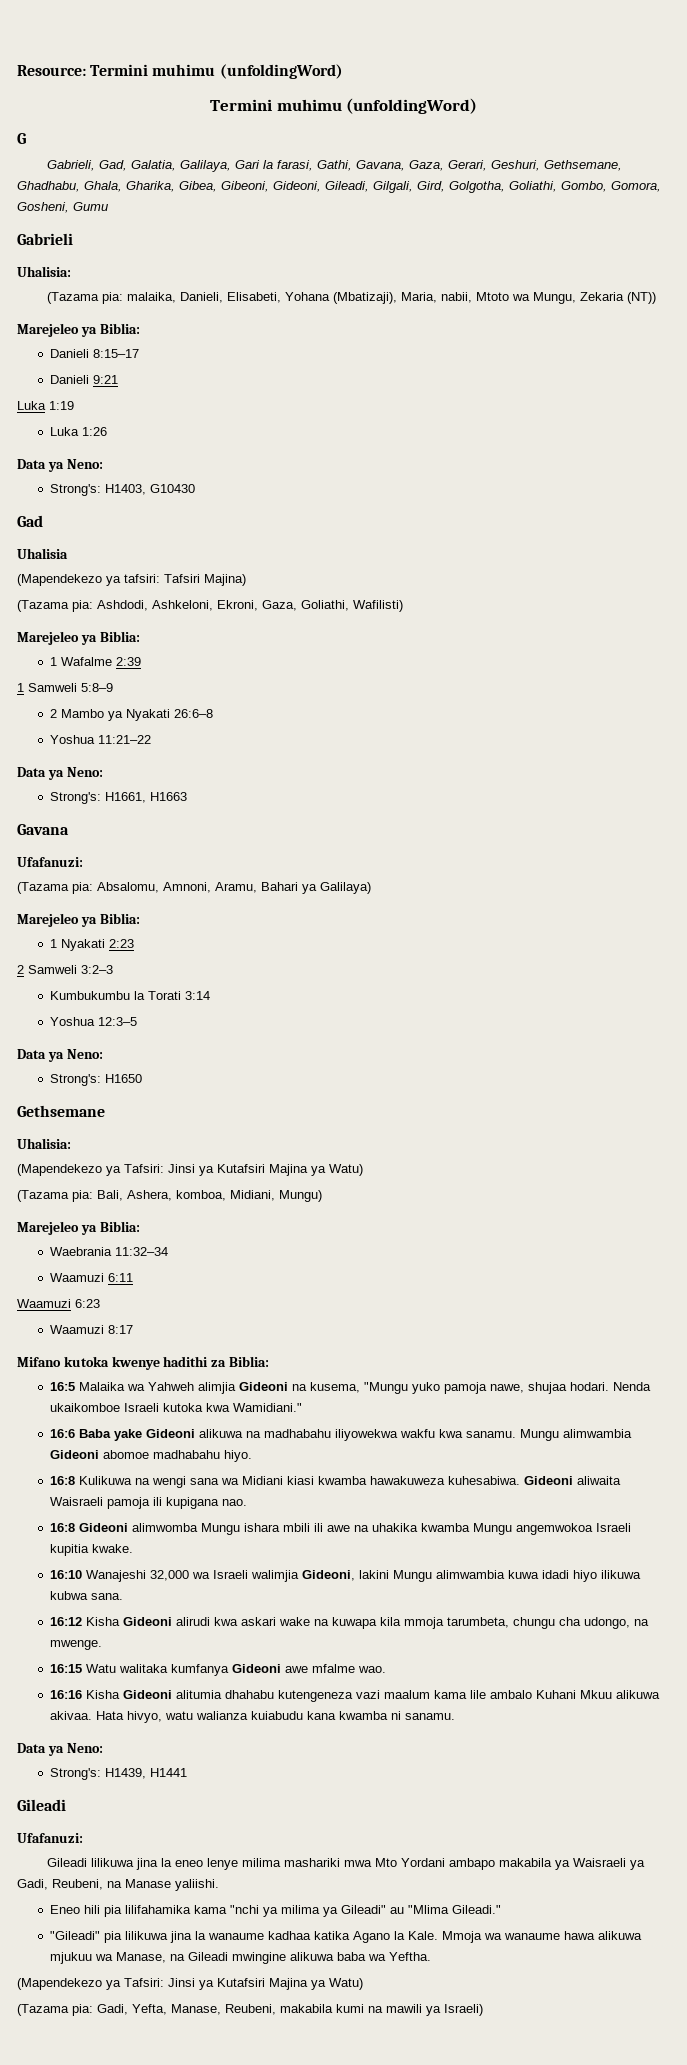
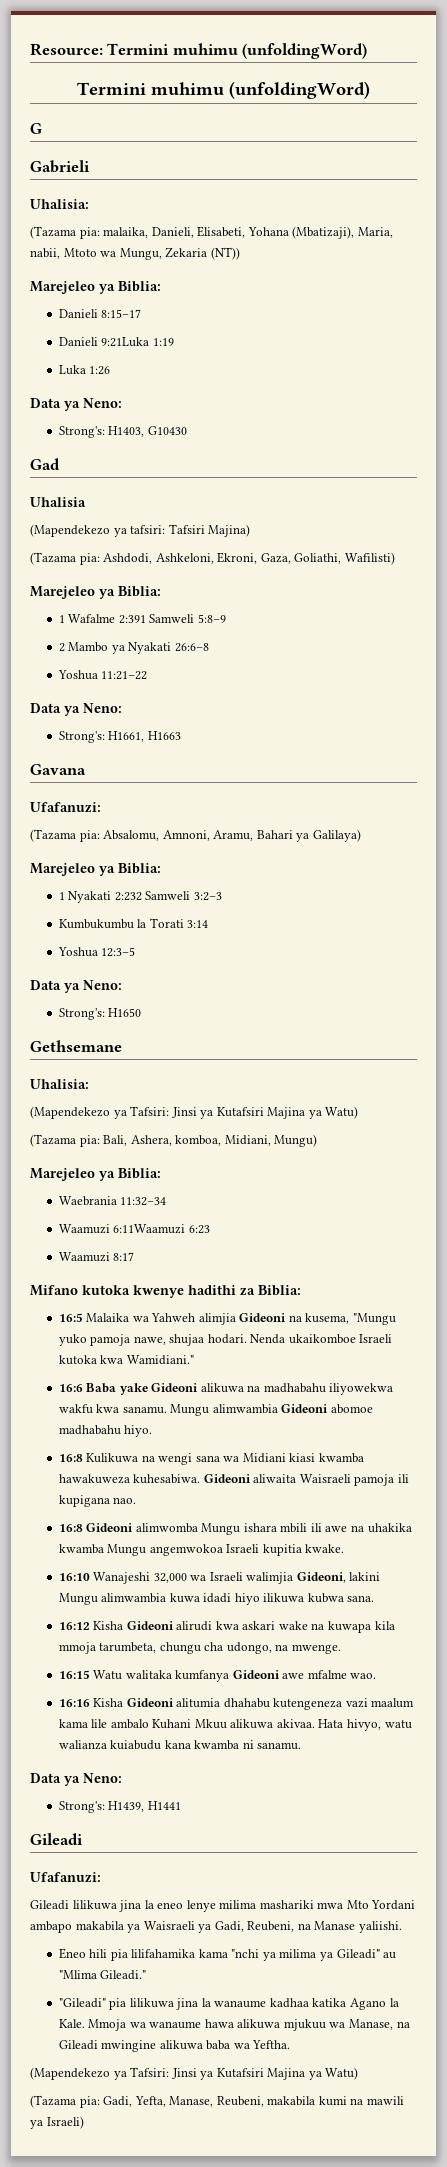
[46,160,622,172] [17,181,661,193] [17,202,108,213] // Gabrieli, Gad, Galatia, Galilaya, Gari la farasi, Gathi, Gavana, Gaza, Gerari, Geshuri, Gethsemane, Ghadhabu, Ghala, Gharika, Gibea, Gibeoni, Gideoni, Gileadi, Gilgali, Gird, Golgotha, Goliathi, Gombo, Gomora, Gosheni, Gumu -> (42, 128) none
[92,375,118,384] [17,401,46,410] 9:21 // Luka -> [101,337,150,347] 9:21Luka
[115,657,141,666] [17,683,24,692] 2:39 // 1 -> [118,615,146,624] 2:391
[108,939,134,948] [17,965,24,974] 2:23 // 2 -> [114,892,142,901] 2:232
[107,1273,133,1282] [17,1299,71,1308] 6:11 // Waamuzi -> [113,1224,186,1234] 6:11Waamuzi

